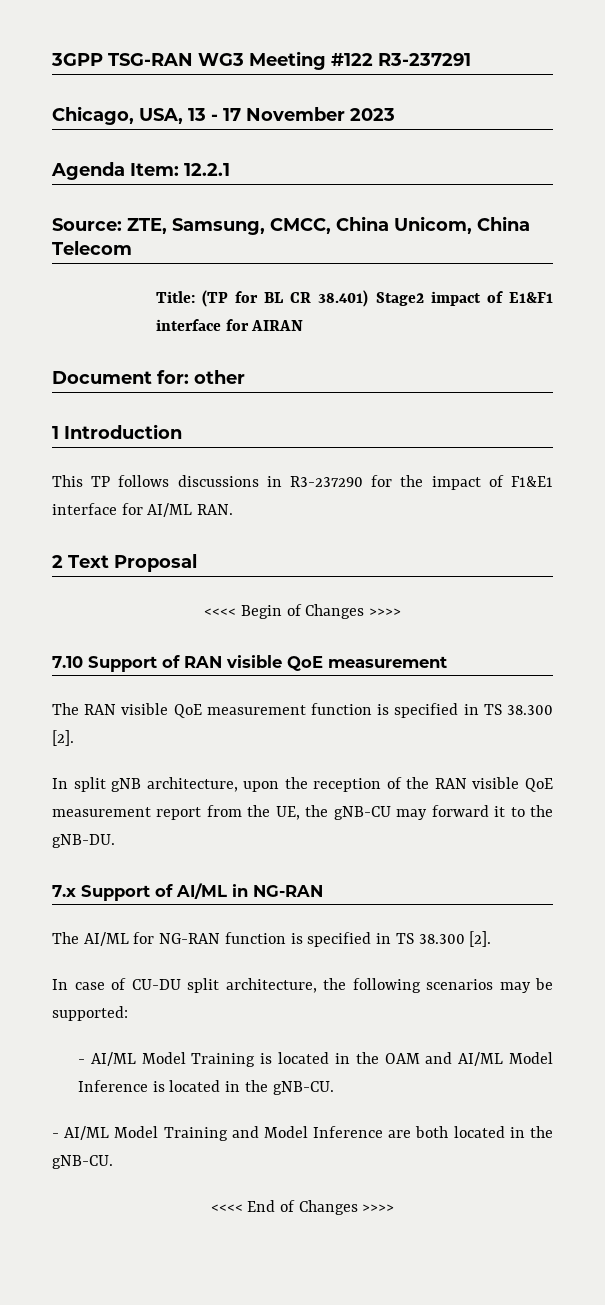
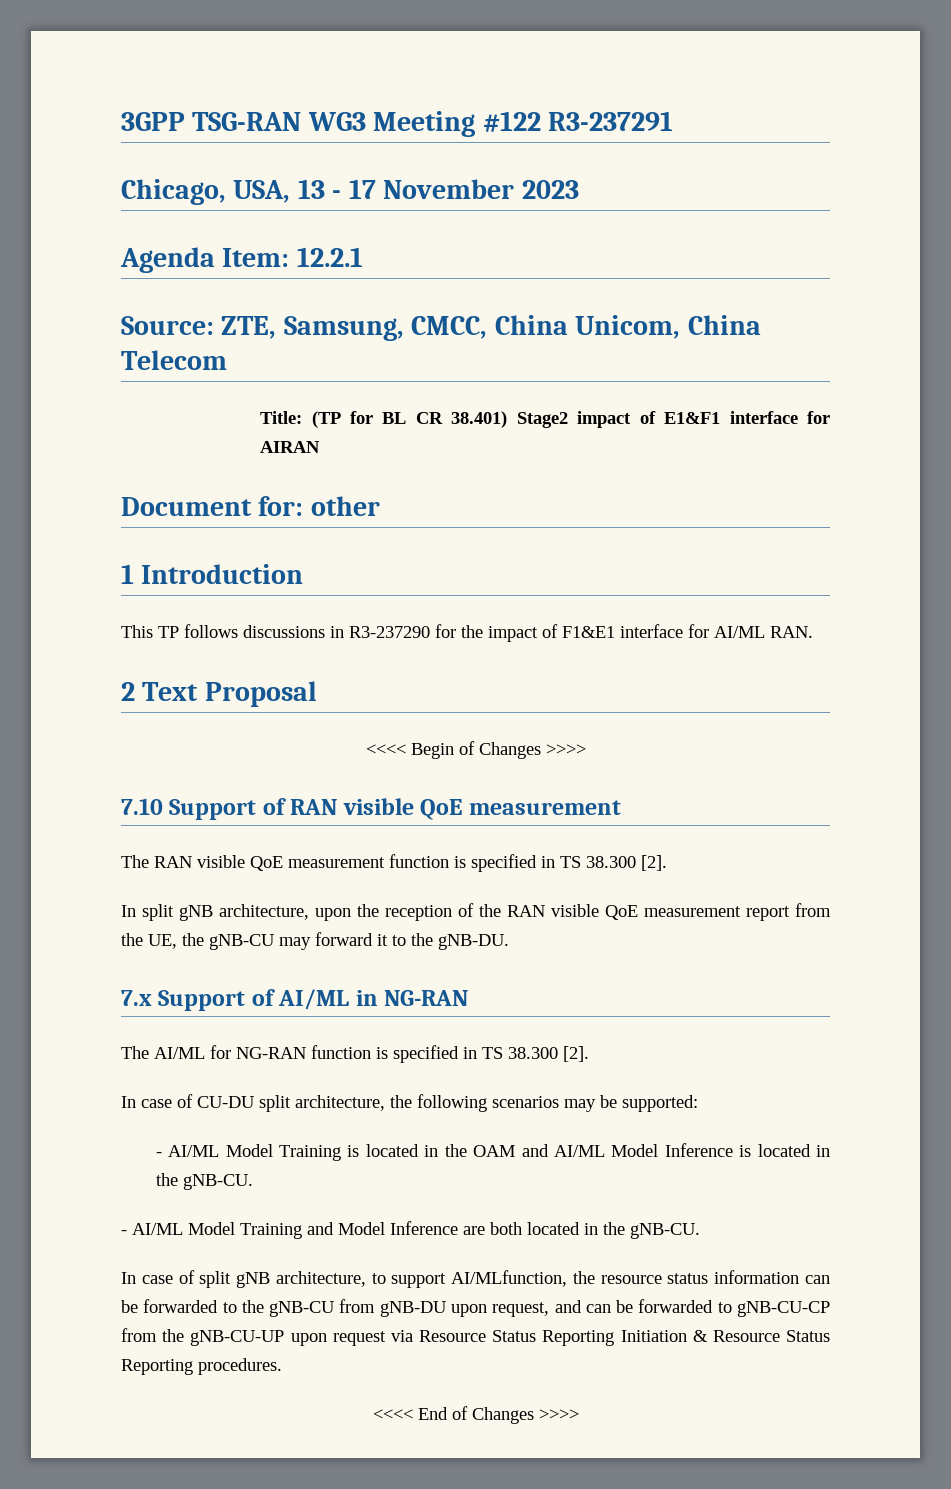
(113, 1162) none -> [121,1270,830,1288] [121,1299,831,1317] [121,1328,830,1346] [121,1358,282,1375] // In case of split gNB architecture, to support AI/MLfunction, the resource status information can be forwarded to the gNB-CU from gNB-DU upon request, and can be forwarded to gNB-CU-CP from the gNB-CU-UP upon request via Resource Status Reporting Initiation & Resource Status Reporting procedures.

